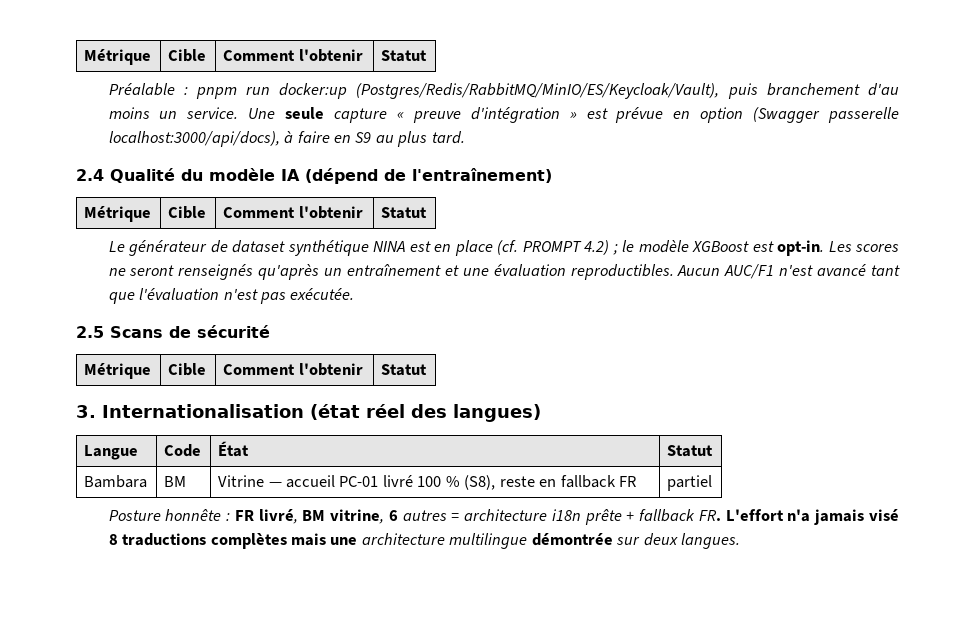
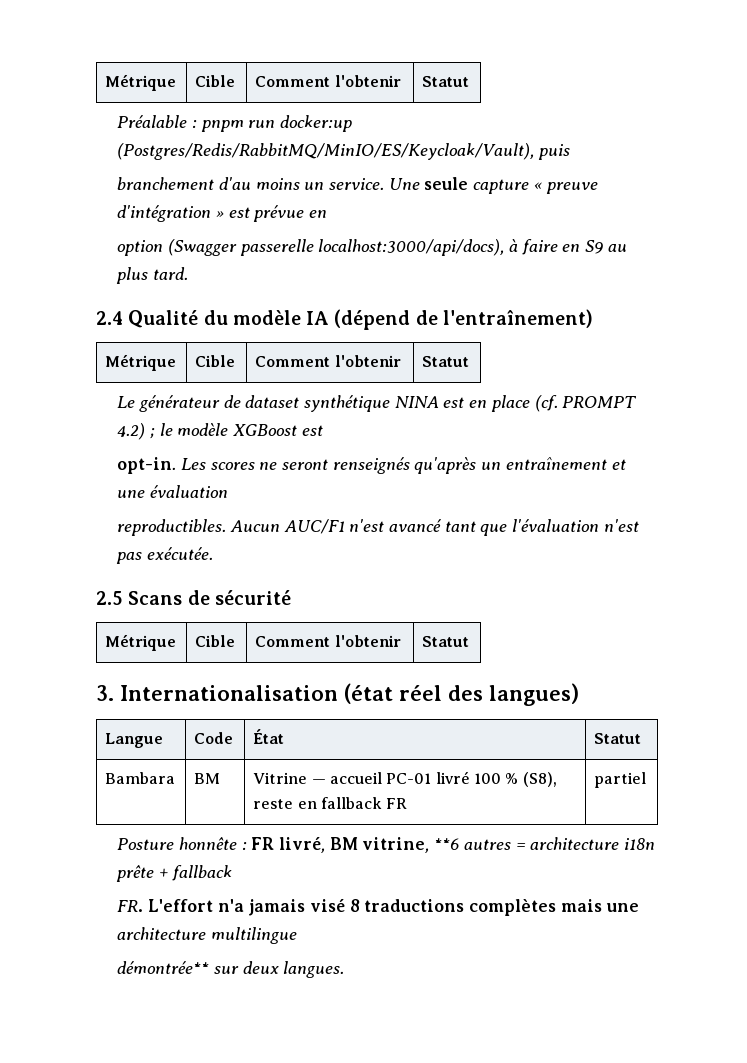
(758, 91) none -> (570, 152) //
(691, 115) none -> (328, 214) //
(774, 246) none -> (323, 430) //
(566, 270) none -> (228, 491) //
[388,510,398,521] 6 -> [434,838,460,850] **6
(696, 515) none -> (232, 873) //
[531,533,613,546] démontrée -> [117,961,210,974] // démontrée**

